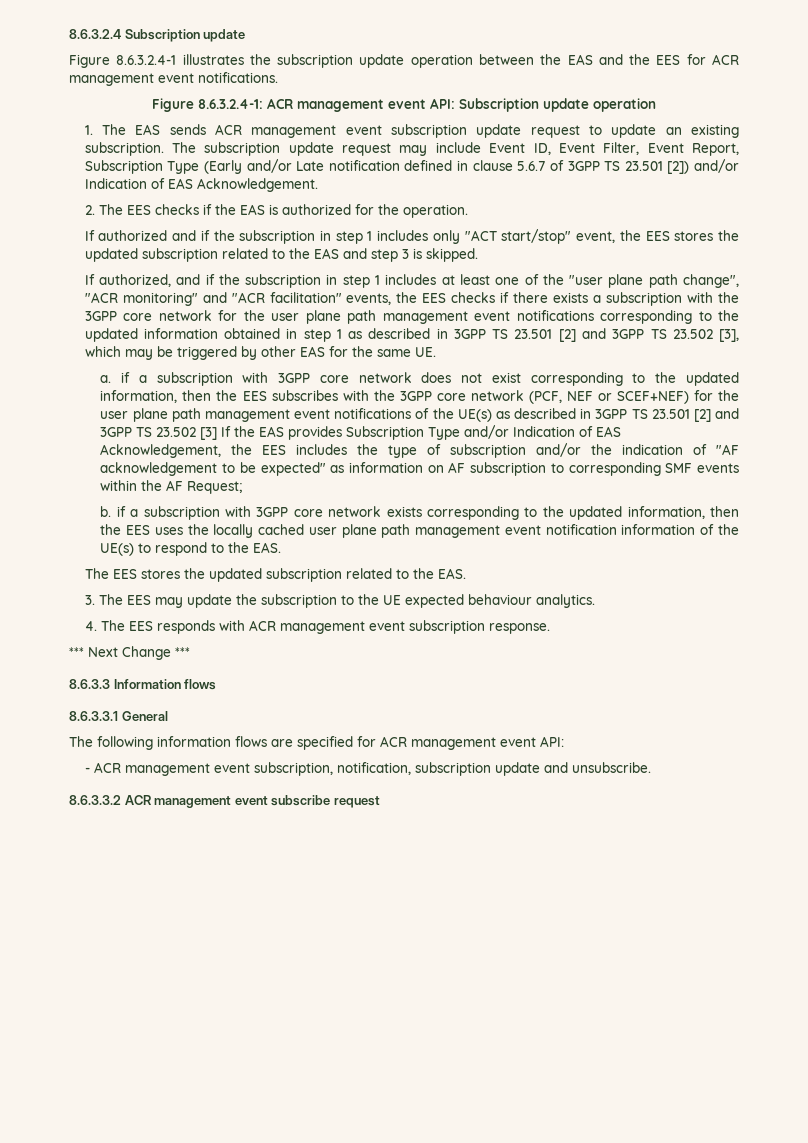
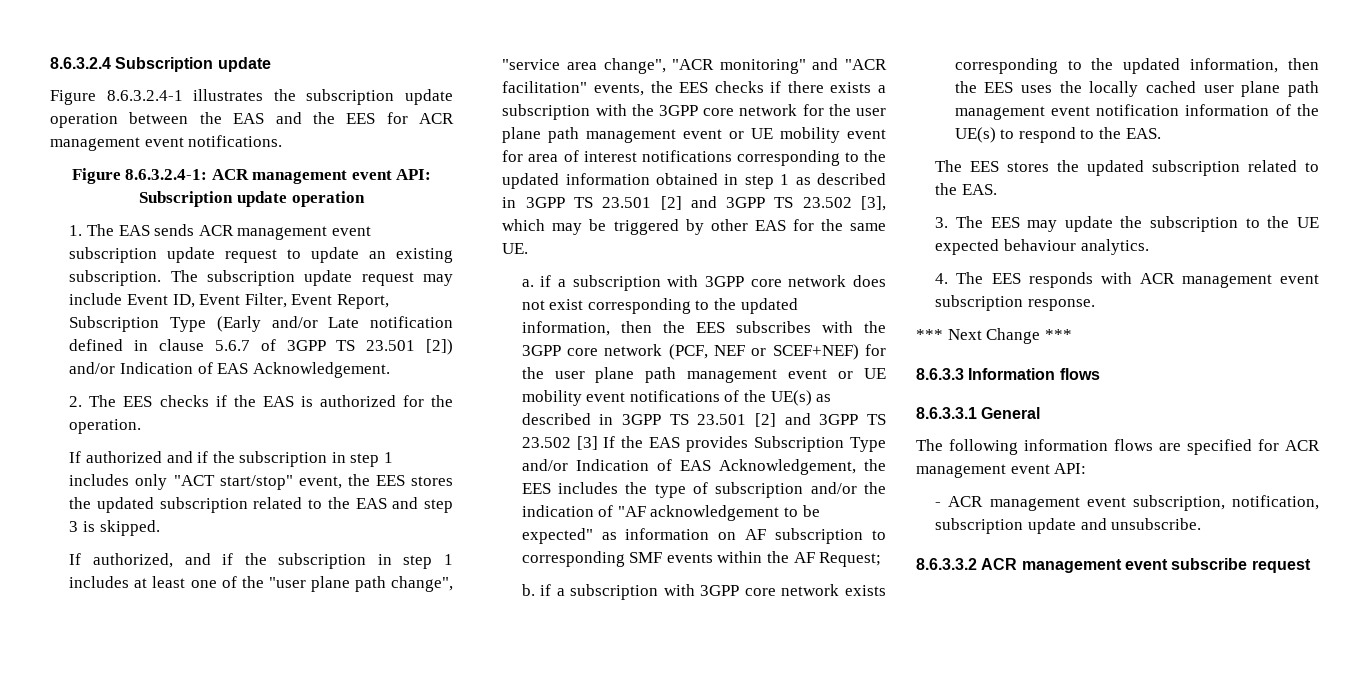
(739, 281) none -> [502,58,666,74] "service area change",
(511, 316) none -> [729,127,886,143] [502,150,637,162] or UE mobility event for area of interest
(331, 414) none -> [838,368,886,379] [521,390,626,406] or UE mobility event

